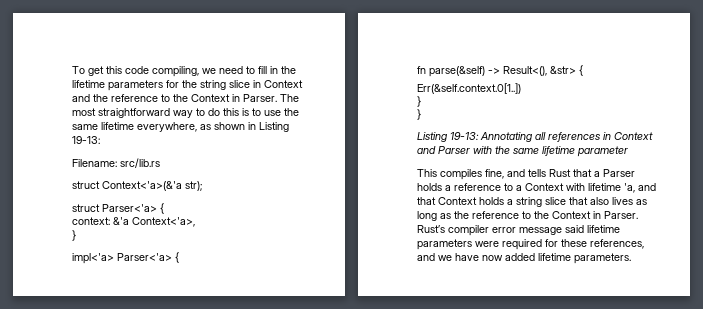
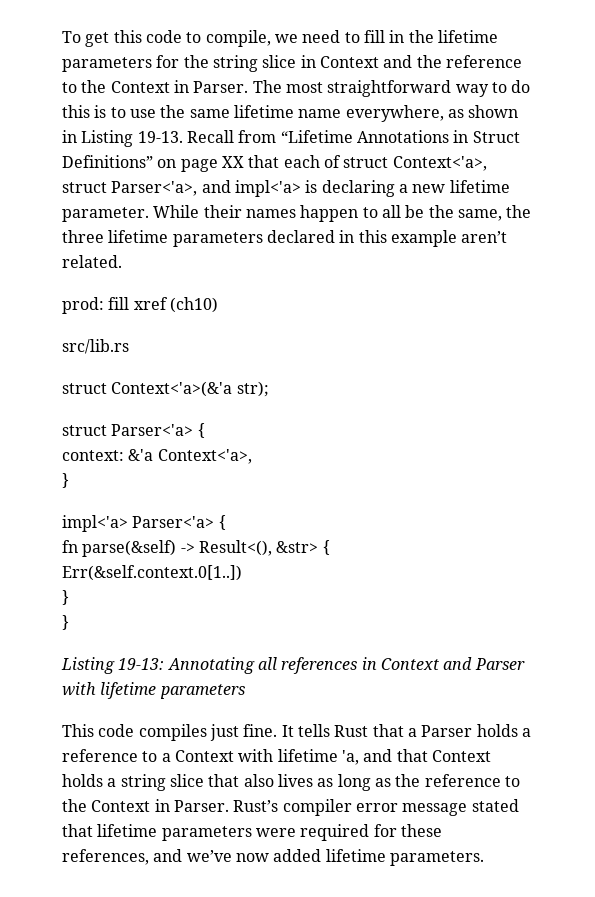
[152,66,199,77] compiling, -> [186,30,271,47] to compile,
(134, 126) none -> [298,109,342,118] name
[72,136,100,144] [72,159,117,167] 19-13: // Filename: -> [137,130,520,143] [62,155,487,172] [62,180,510,197] [62,205,532,222] [62,230,508,247] [62,255,122,268] [62,297,218,314] 19-13. Recall from “Lifetime Annotations in Struct Definitions” on page XX that each of struct Context<'a>, struct Parser<'a>, and impl<'a> is declaring a new lifetime parameter. While their names happen to all be the same, the three lifetime parameters declared in this example aren’t related. // prod: fill xref (ch10) //
[495,146,628,157] [417,169,525,180] the same lifetime parameter // This compiles fine, and -> [100,682,245,699] [62,724,294,741] lifetime parameters // This code compiles just fine. It
[565,225,584,233] said -> [471,799,519,812] [62,824,93,837] stated that
[438,253,479,261] we have -> [186,850,232,862] we’ve

